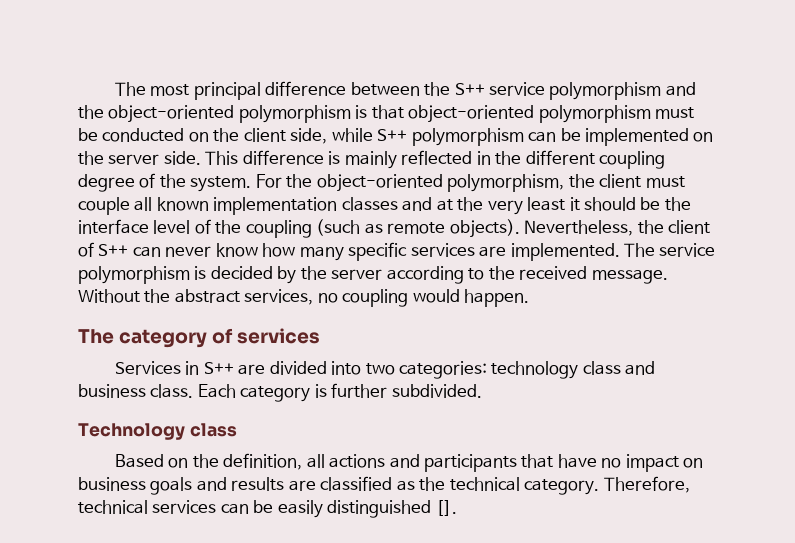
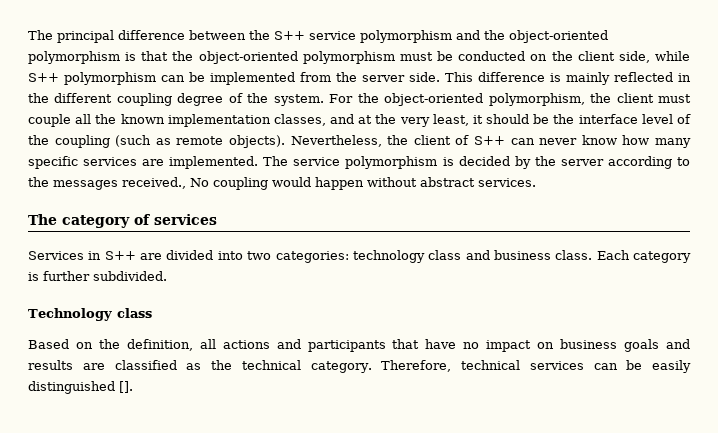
[114,82,190,96] The most -> [28,30,53,40] The
(404, 112) none -> [172,51,194,61] the
[693,132,714,142] on -> [300,72,331,82] from
(153, 204) none -> [95,114,117,124] the
[341,197,398,211] classes -> [273,114,326,126] classes,
[527,197,566,211] least -> [432,114,469,126] least,
[519,266,668,284] [78,289,530,307] received message. Without the abstract services, no coupling would happen. -> [53,177,536,190] messages received., No coupling would happen without abstract services.

